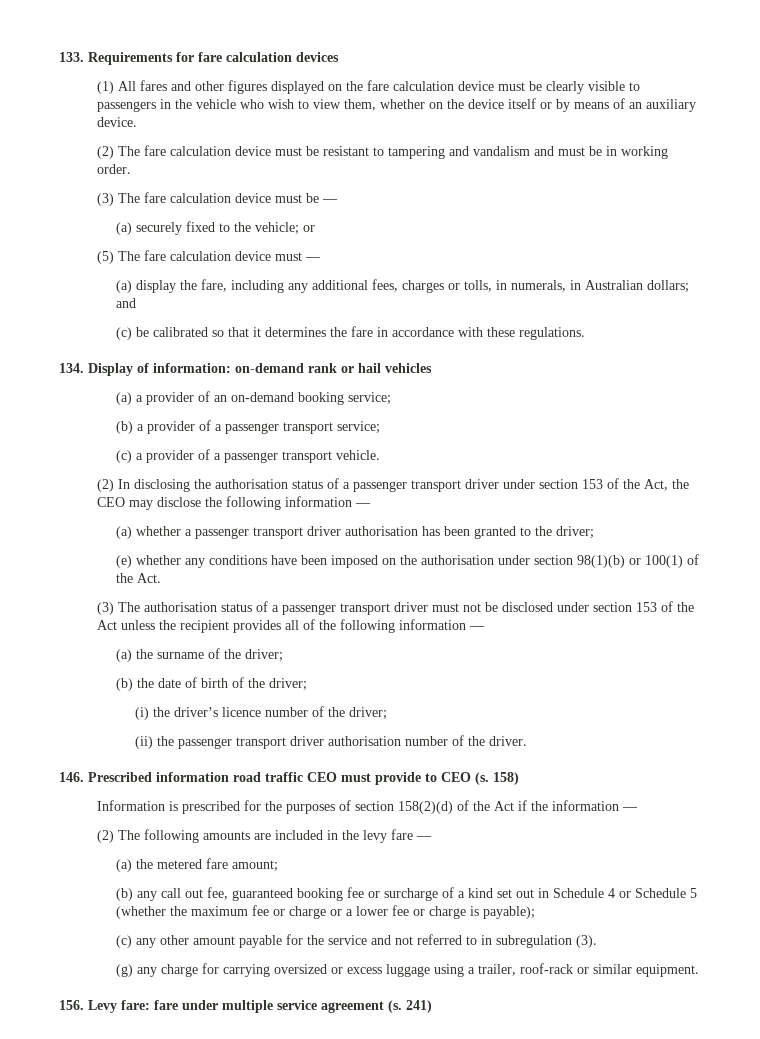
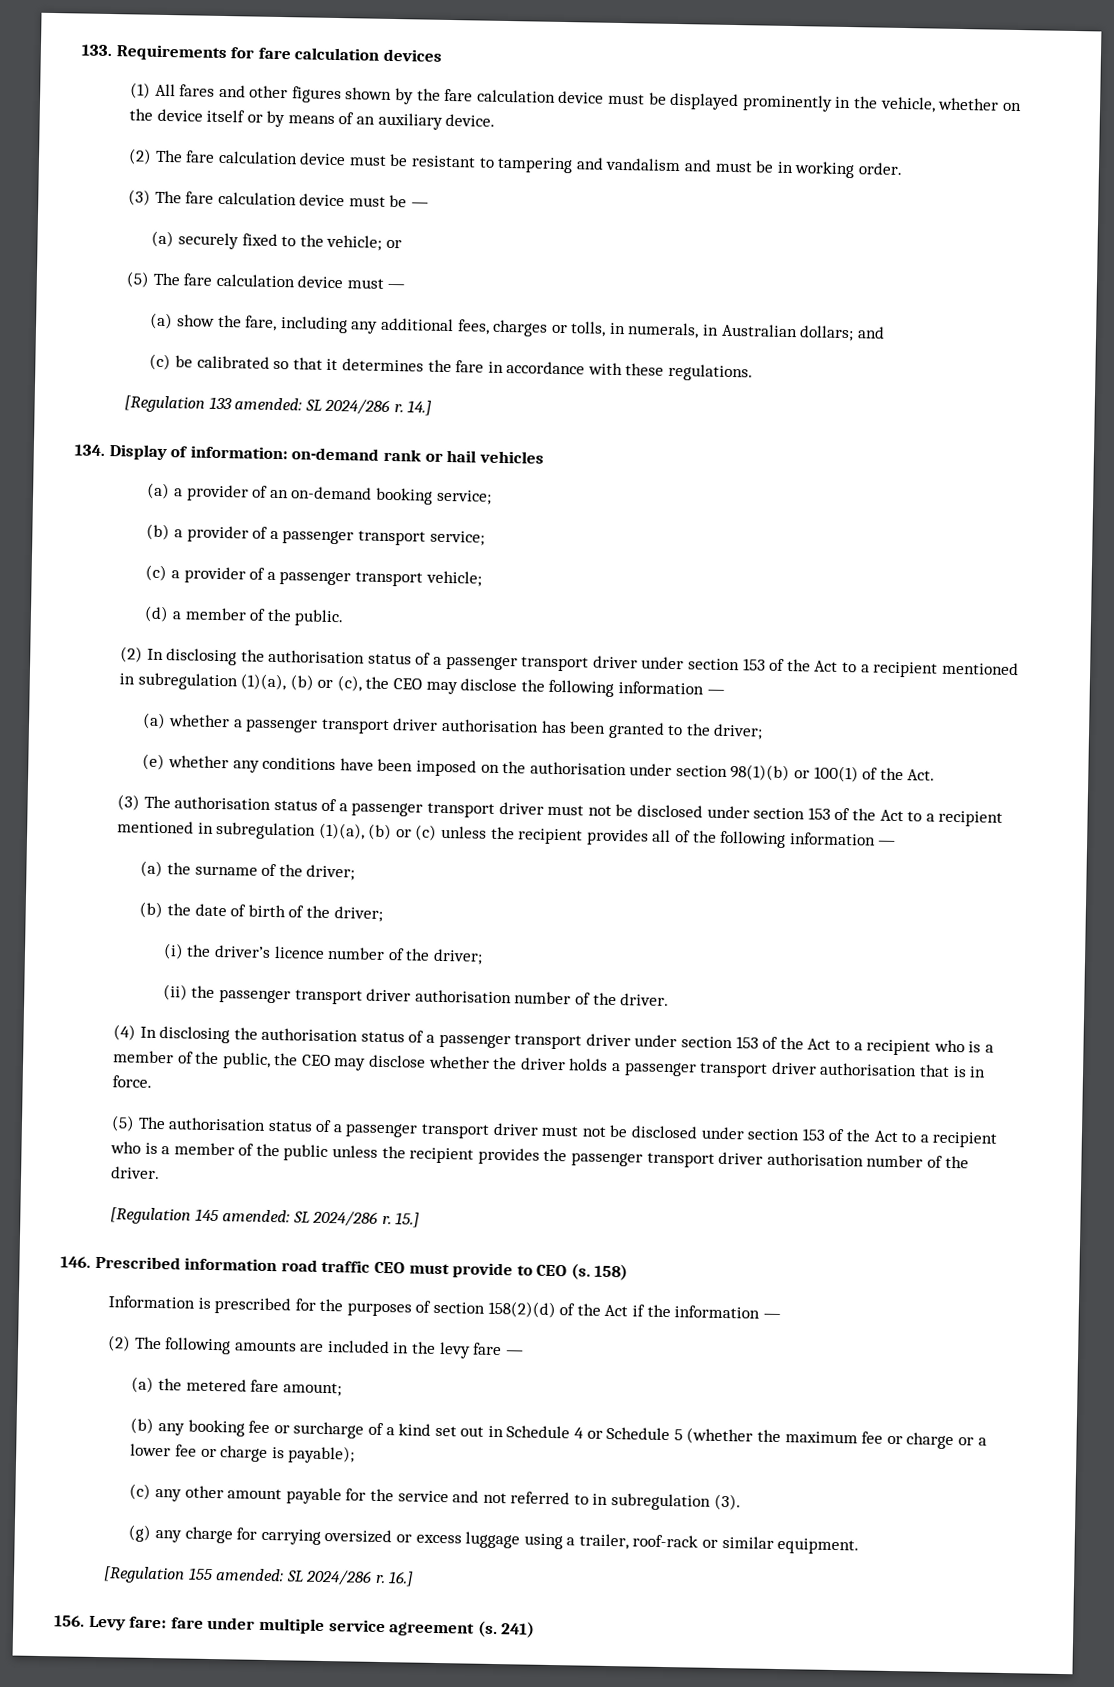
[271,81,343,94] displayed on -> [345,87,415,105] shown by
[546,81,641,94] [97,99,377,112] clearly visible to passengers in the vehicle who wish to view them, -> [669,92,936,113] displayed prominently in the vehicle,
[136,280,177,293] display -> [176,314,215,327] show
(586, 333) none -> [123,395,433,416] // [Regulation 133 amended: SL 2024/286 r. 14.]
[336,450,381,460] vehicle. -> [425,570,482,587] [144,605,345,627] vehicle; // (d) a member of the public.
[644,479,669,491] Act, -> [814,660,1019,678] [118,672,362,692] Act to a recipient mentioned in subregulation (1)(a), (b) or (c),
(118, 625) none -> [907,810,1004,827] [116,820,438,841] to a recipient mentioned in subregulation (1)(a), (b) or (c)
(528, 741) none -> [112,1024,994,1056] [112,1050,987,1078] [111,1075,152,1088] [110,1115,998,1148] [109,1141,969,1169] [110,1166,160,1180] [109,1207,421,1228] // (4) In disclosing the authorisation status of a passenger transport driver under section 153 of the Act to a recipient who is a member of the public, the CEO may disclose whether the driver holds a passenger transport driver authorisation that is in force. // (5) The authorisation status of a passenger transport driver must not be disclosed under section 153 of the Act to a recipient who is a member of the public unless the recipient provides the passenger transport driver authorisation number of the driver. // [Regulation 145 amended: SL 2024/286 r. 15.]
[161,887,294,901] call out fee, guaranteed -> (185, 1429) none
(700, 970) none -> [102,1566,415,1587] // [Regulation 155 amended: SL 2024/286 r. 16.]

